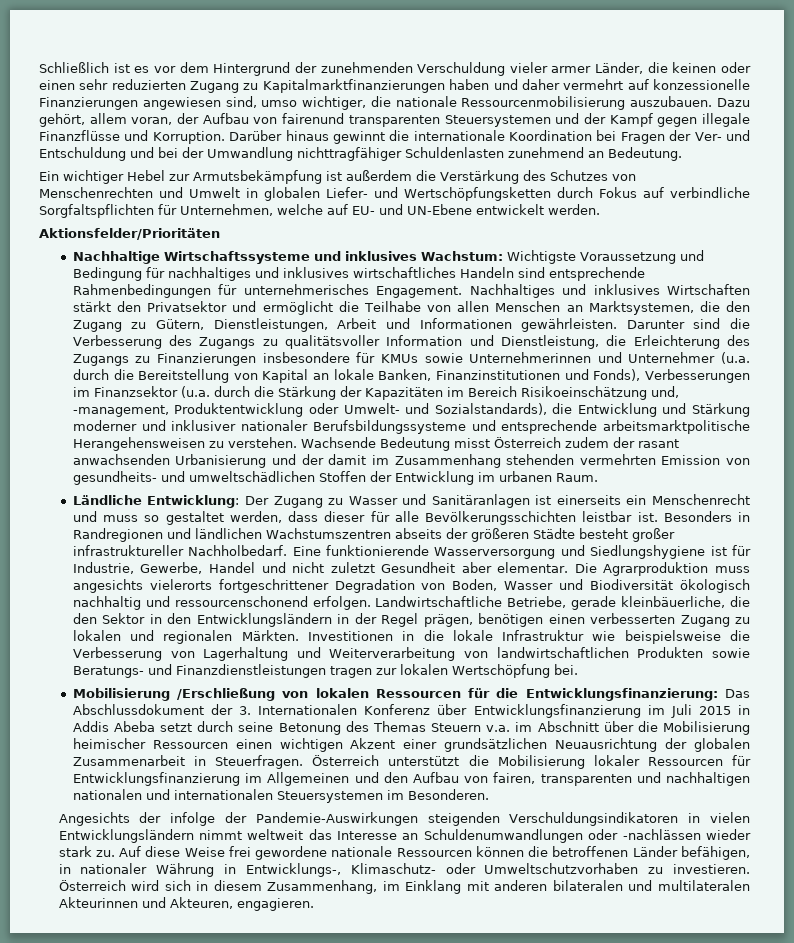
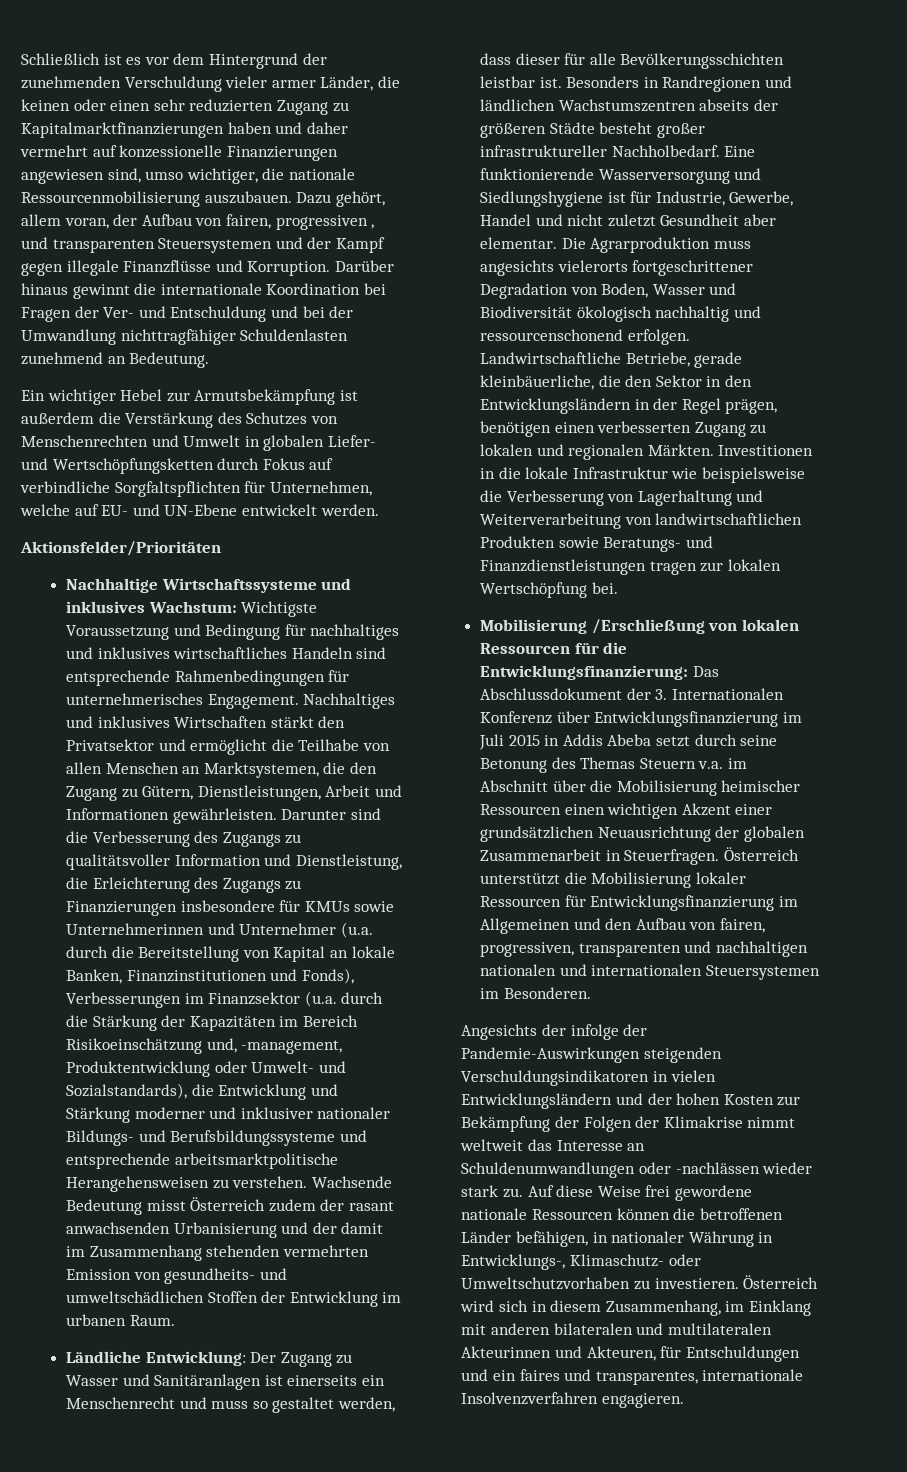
[282,113,345,124] fairenund -> [225,214,375,230] [21,237,48,249] fairen, progressiven , und
(309, 425) none -> [66,1130,166,1146] Bildungs- und
(536, 778) none -> [480,942,575,957] progressiven,
(194, 836) none -> [615,1093,801,1106] [461,1116,743,1132] und der hohen Kosten zur Bekämpfung der Folgen der Klimakrise
(233, 903) none -> [660,1346,800,1362] [461,1369,804,1385] [461,1392,599,1405] für Entschuldungen und ein faires und transparentes, internationale Insolvenzverfahren

